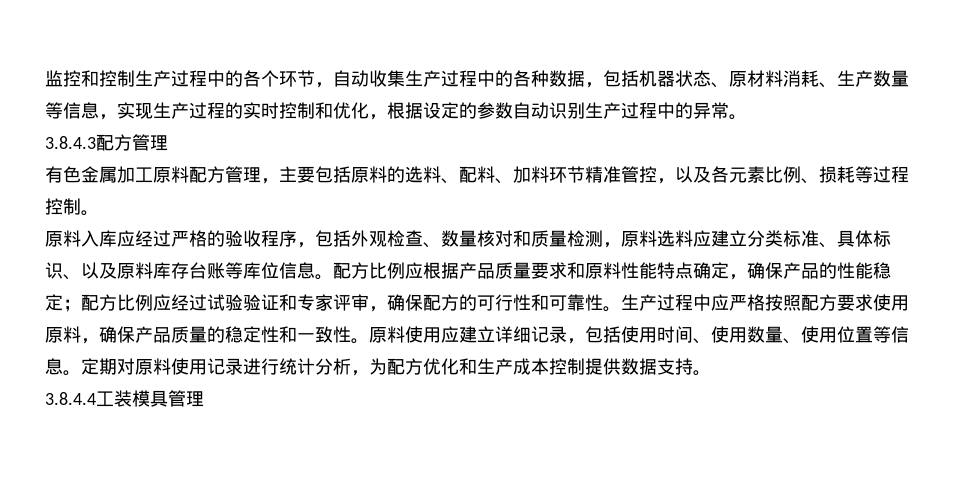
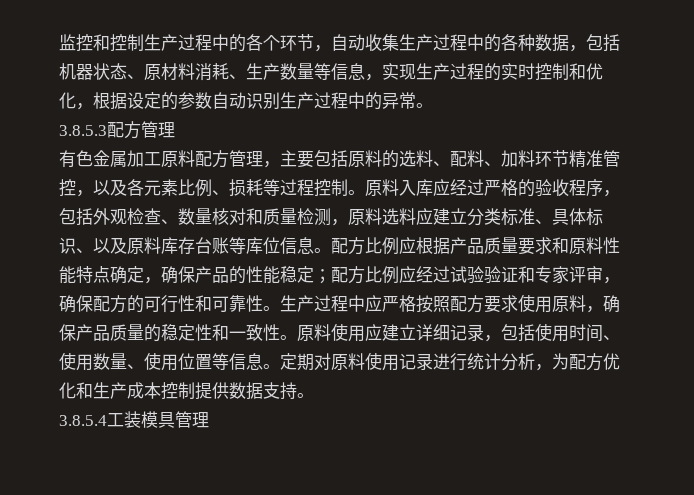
[45,136,96,149] 3.8.4.3 -> [59,125,107,136] 3.8.5.3
(99, 213) // -> (365, 192) none
[45,392,96,405] 3.8.4.4 -> [59,415,107,426] 3.8.5.4

